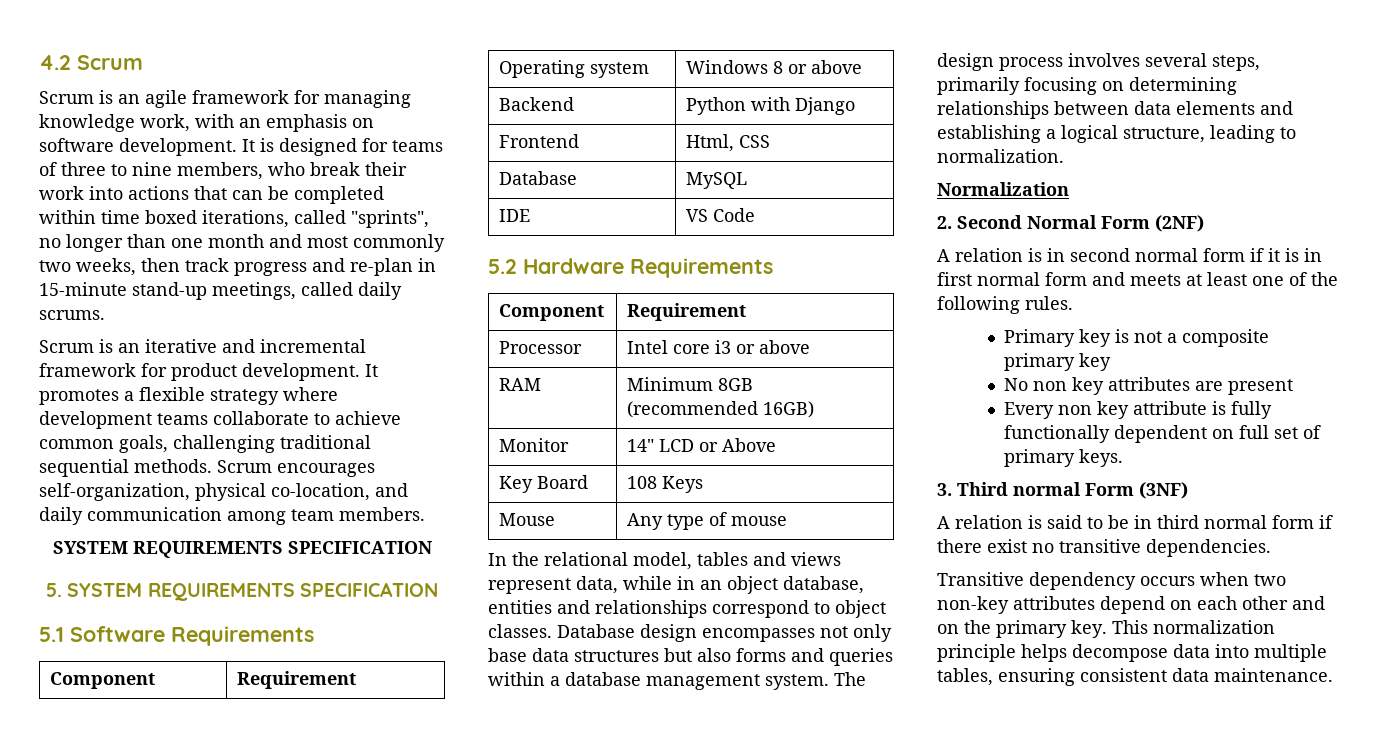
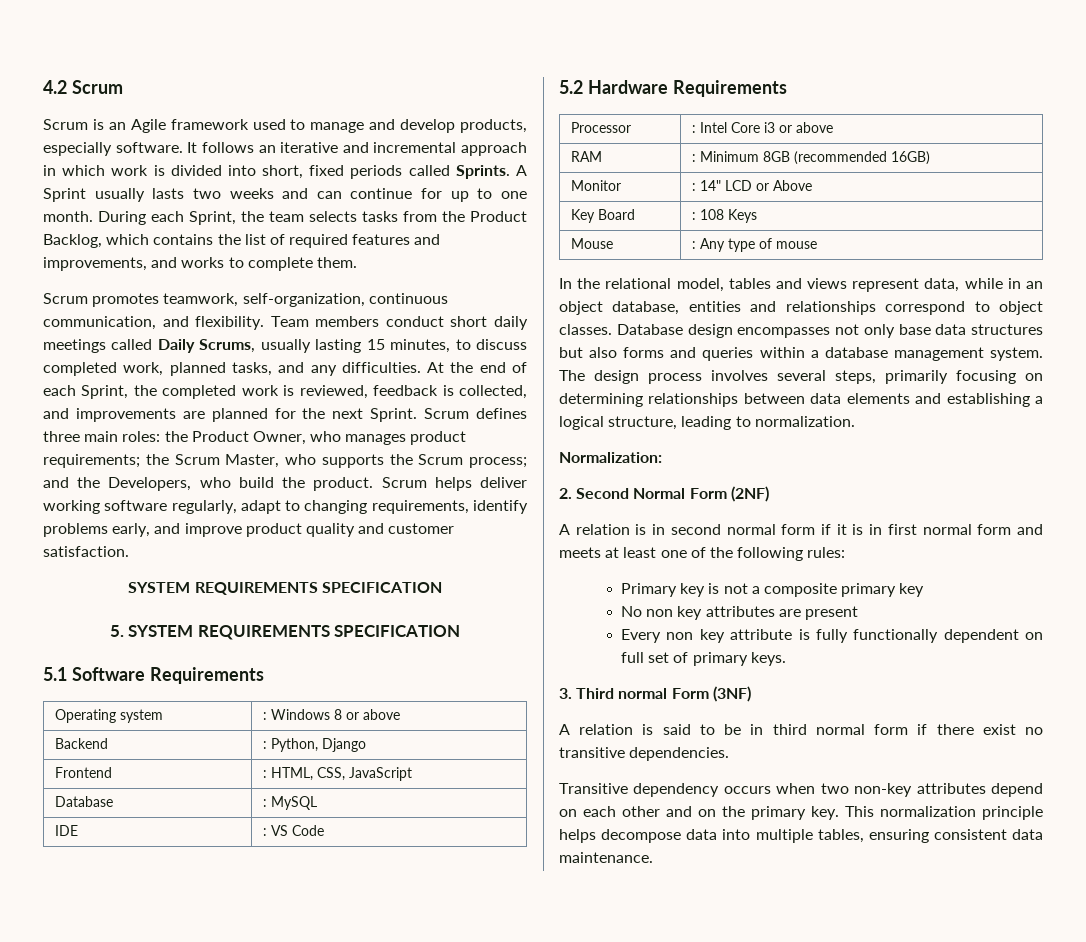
[145,90,411,108] [39,114,374,132] [39,138,443,156] [39,162,407,180] [39,186,384,204] [39,210,429,228] [39,234,445,252] [39,258,436,276] [39,282,402,300] [39,310,105,320] [39,339,366,353] [39,363,378,381] [39,387,338,405] [39,411,401,429] [39,435,371,453] [39,459,375,477] [39,483,408,501] [39,507,425,525] agile framework for managing knowledge work, with an emphasis on software development. It is designed for teams of three to nine members, who break their work into actions that can be completed within time boxed iterations, called "sprints", no longer than one month and most commonly two weeks, then track progress and re-plan in 15-minute stand-up meetings, called daily scrums. // Scrum is an iterative and incremental framework for product development. It promotes a flexible strategy where development teams collaborate to achieve common goals, challenging traditional sequential methods. Scrum encourages self-organization, physical co-location, and daily communication among team members. -> [130,119,527,133] [43,142,527,156] [43,165,527,179] [43,188,527,202] [43,211,527,225] [43,234,441,248] [43,257,357,271] [43,293,448,307] [43,316,528,330] [43,339,527,353] [43,362,528,376] [43,385,527,399] [43,408,528,422] [43,431,467,445] [43,454,527,468] [43,477,527,491] [43,500,528,514] [43,523,455,537] [43,546,129,557] Agile framework used to manage and develop products, especially software. It follows an iterative and incremental approach in which work is divided into short, fixed periods called Sprints. A Sprint usually lasts two weeks and can continue for up to one month. During each Sprint, the team selects tasks from the Product Backlog, which contains the list of required features and improvements, and works to complete them. // Scrum promotes teamwork, self-organization, continuous communication, and flexibility. Team members conduct short daily meetings called Daily Scrums, usually lasting 15 minutes, to discuss completed work, planned tasks, and any difficulties. At the end of each Sprint, the completed work is reviewed, feedback is collected, and improvements are planned for the next Sprint. Scrum defines three main roles: the Product Owner, who manages product requirements; the Scrum Master, who supports the Scrum process; and the Developers, who build the product. Scrum helps deliver working software regularly, adapt to changing requirements, identify problems early, and improve product quality and customer satisfaction.
[50,672,156,689] [237,671,357,689] // Component | Requirement -> (264, 675) none
(650, 70) none -> [262,712,267,720] :
[686,97,791,115] Python with -> [262,738,318,752] : Python,
[686,134,771,152] Html, CSS -> [262,767,412,781] : HTML, CSS, JavaScript
(578, 178) none -> [262,799,267,807] :
(531, 215) none -> [262,828,267,836] :
[499,304,605,321] [627,303,747,321] // Component | Requirement -> (787, 88) none
[627,340,711,354] Intel core -> [691,122,760,133] : Intel Core
(542, 384) none -> [691,154,696,162] :
(570, 445) none -> [691,183,696,191] :
(589, 482) none -> [691,212,696,220] :
(556, 519) none -> [691,241,696,249] :
[937,182,1069,196] Normalization -> [559,452,662,463] Normalization:
[1025,296,1073,310] rules. -> [807,547,846,558] rules:

